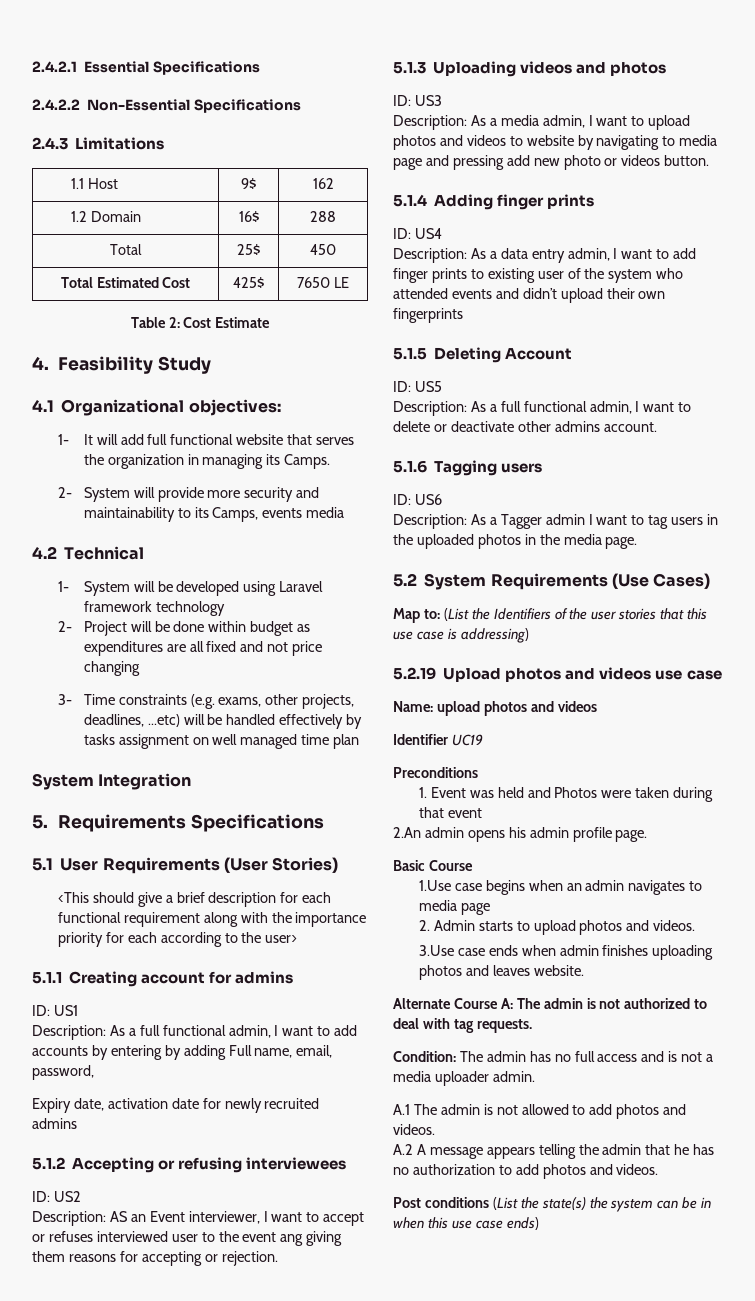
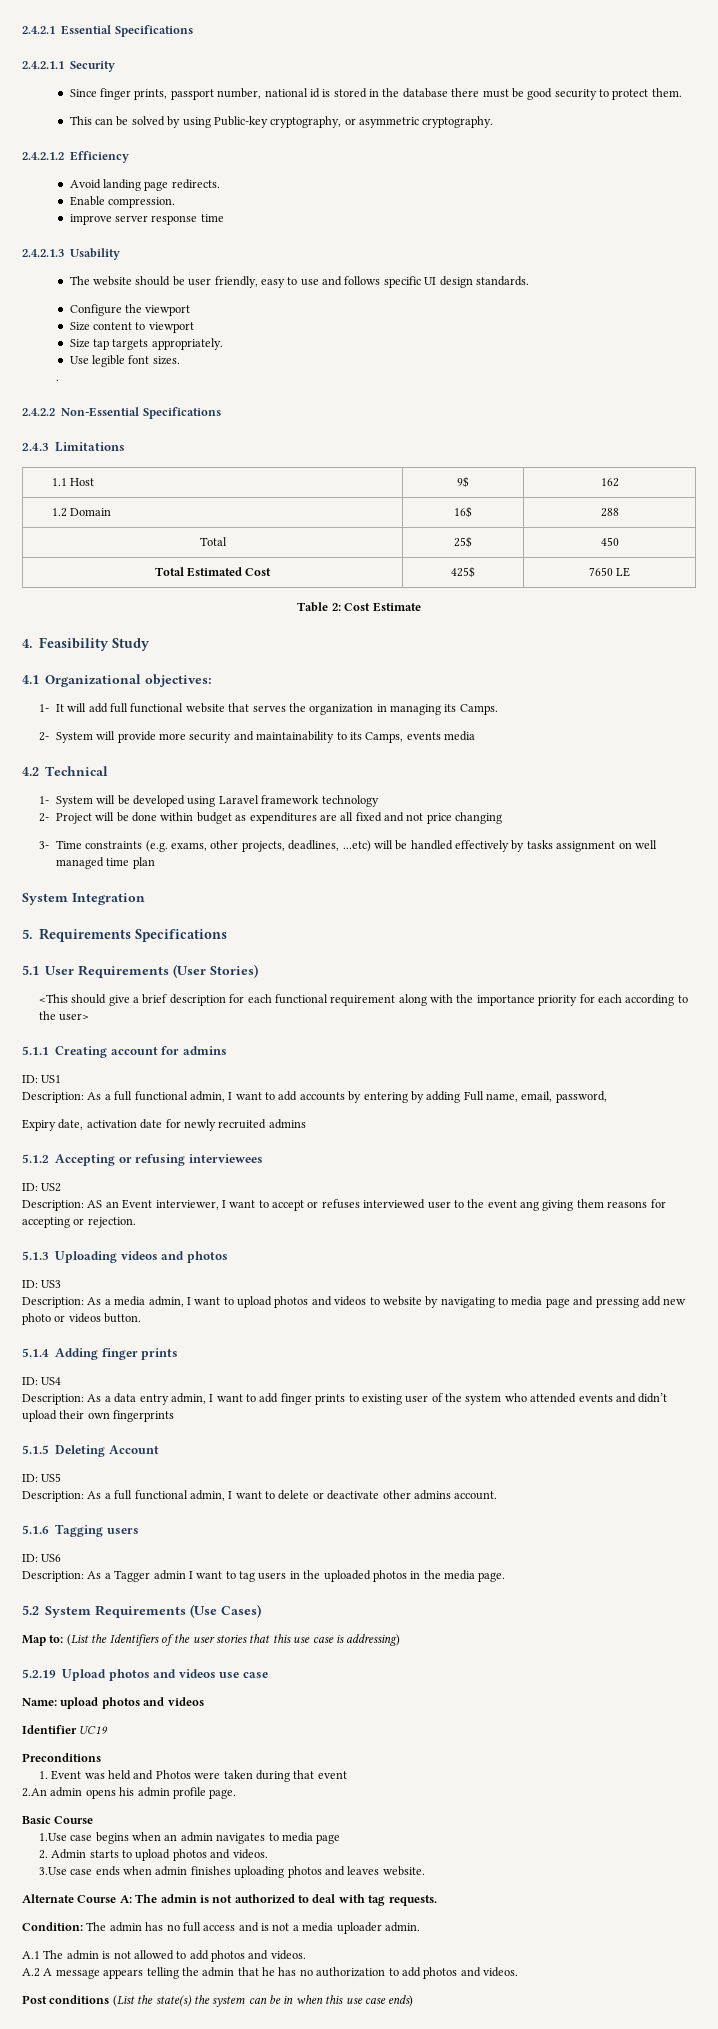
(261, 68) none -> [22,61,116,72] [69,88,682,100] [69,116,494,128] [22,151,130,163] [69,179,220,191] [69,196,176,208] [69,214,224,225] [22,248,121,260] [69,276,529,288] [69,304,191,316] [69,322,194,333] [69,338,223,350] [69,355,180,367] [55,379,59,381] // 2.4.2.1.1 Security // Since finger prints, passport number, national id is stored in the database there must be good security to protect them. // This can be solved by using Public-key cryptography, or asymmetric cryptography. // 2.4.2.1.2 Efficiency // Avoid landing page redirects. // Enable compression. // improve server response time // 2.4.2.1.3 Usability // The website should be user friendly, easy to use and follows specific UI design standards. // Configure the viewport // Size content to viewport // Size tap targets appropriately. // Use legible font sizes. // .

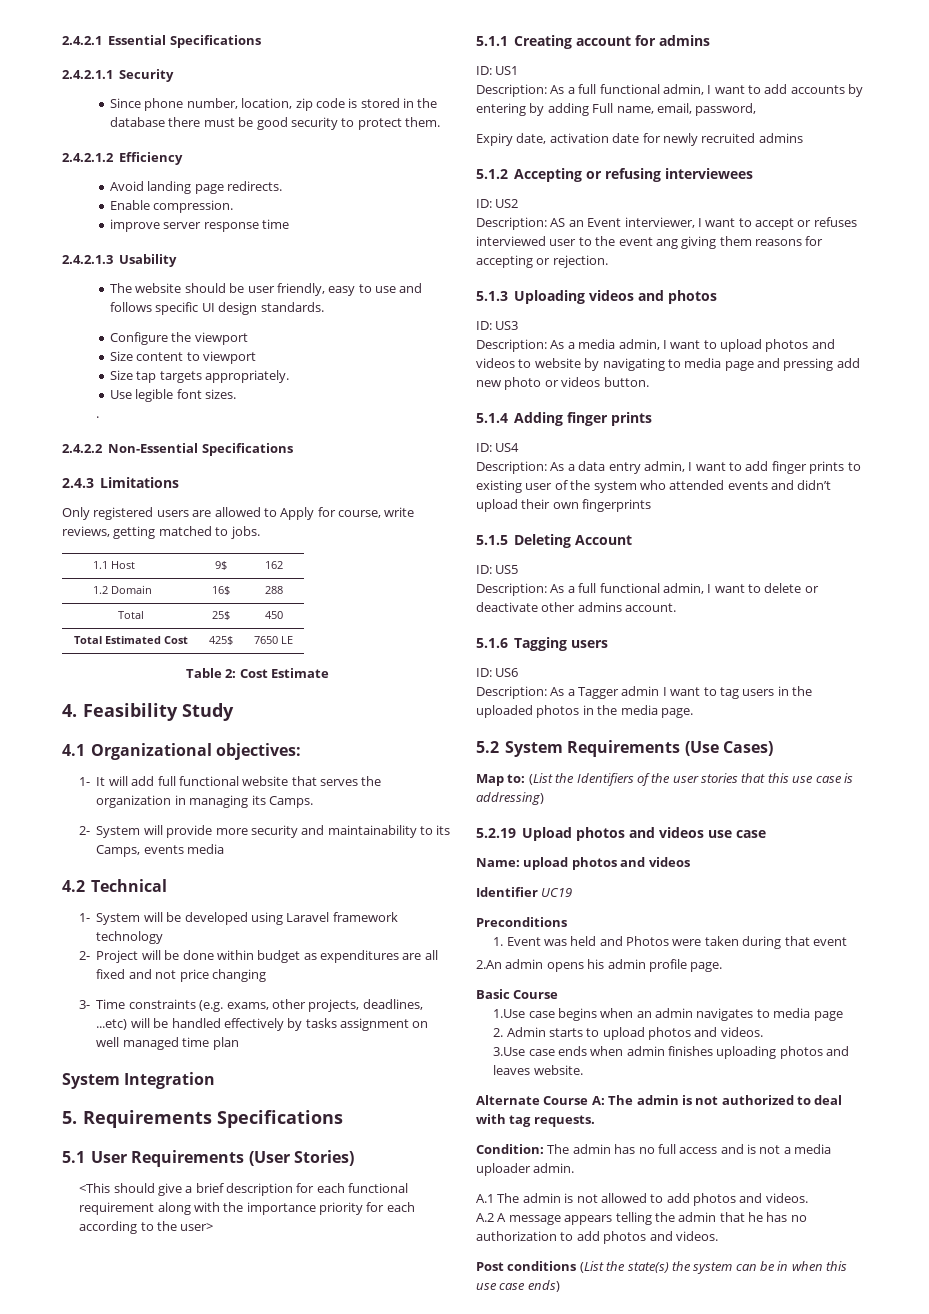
[100,88,320,100] finger prints, passport number, national id -> [144,98,345,111] phone number, location, zip code
[69,116,494,128] // This can be solved by using Public-key cryptography, or asymmetric cryptography. -> (441, 122) none
(126, 447) none -> [62,507,415,520] [62,526,260,539] // Only registered users are allowed to Apply for course, write reviews, getting matched to jobs.

